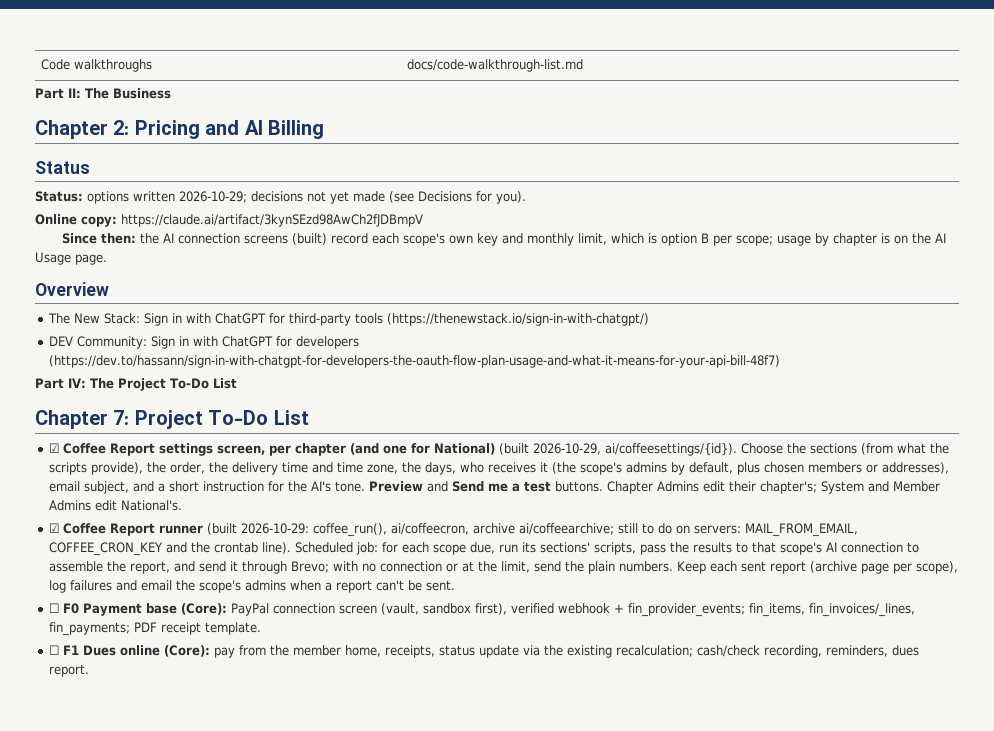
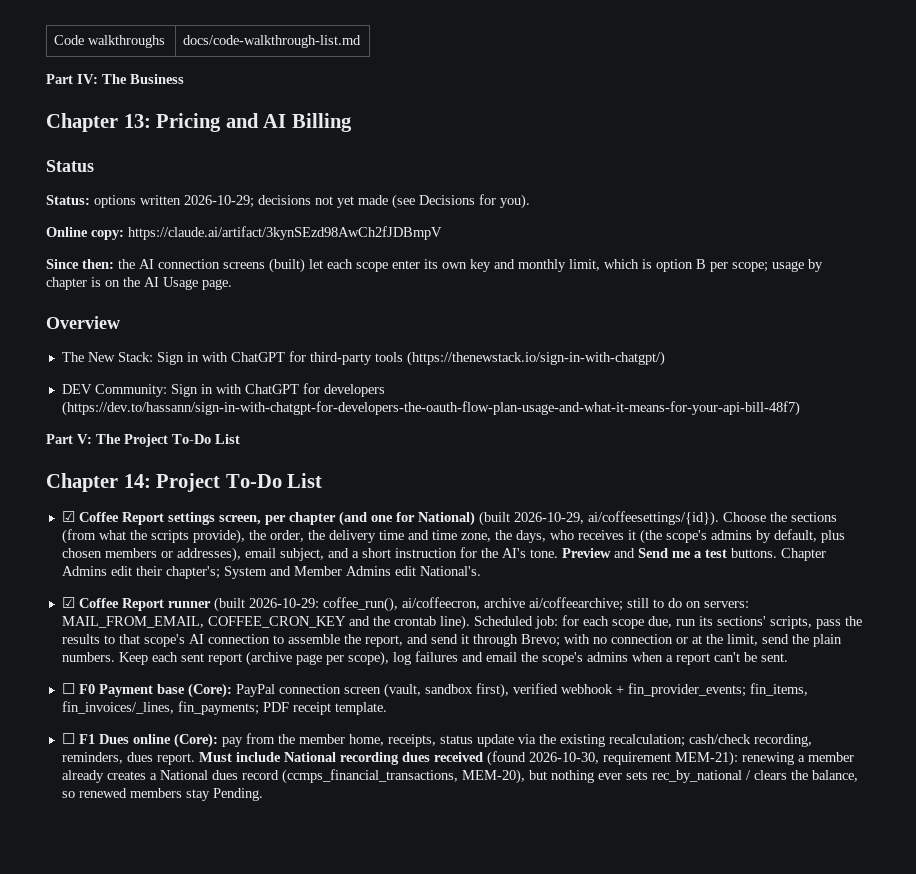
[68,88,81,98] II: -> [77,74,98,84] IV:
[113,120,130,135] 2: -> [123,114,151,128] 13:
[331,233,446,246] record each scope's -> [309,259,438,272] let each scope enter its
[68,378,86,388] IV: -> [77,434,92,444] V:
[113,410,130,425] 7: -> [123,474,151,488] 14:
(89, 670) none -> [198,751,854,766] [61,769,858,784] [61,788,263,801] Must include National recording dues received (found 2026-10-30, requirement MEM-21): renewing a member already creates a National dues record (ccmps_financial_transactions, MEM-20), but nothing ever sets rec_by_national / clears the balance, so renewed members stay Pending.

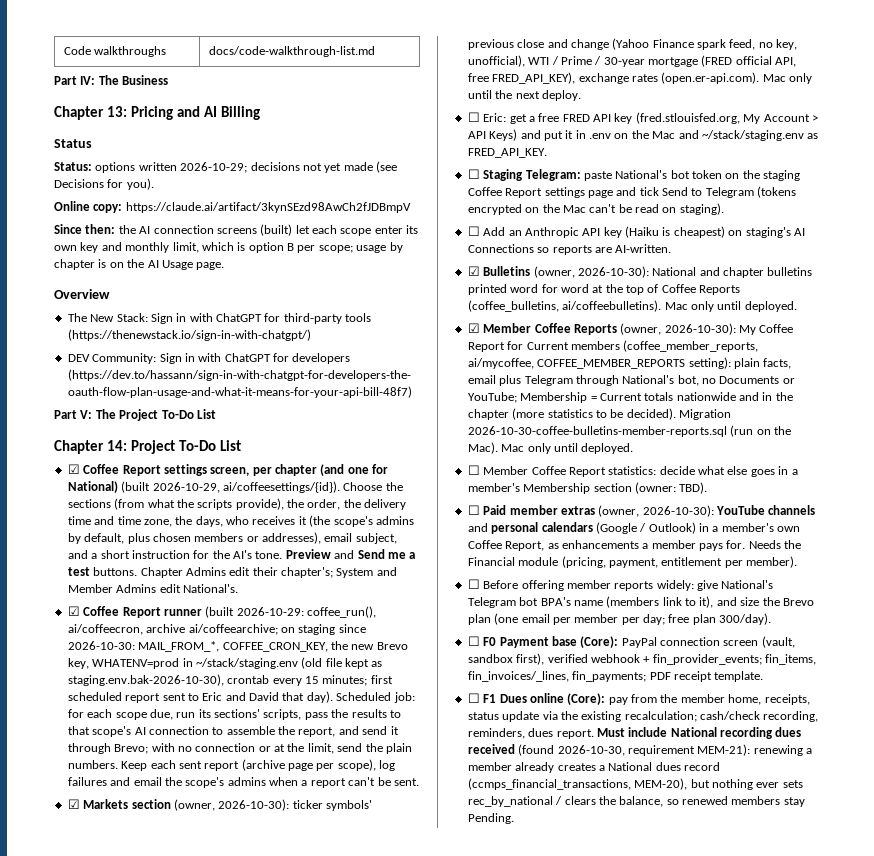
[626,598,749,608] [61,615,470,630] still to do on servers: MAIL_FROM_EMAIL, COFFEE_CRON_KEY and the crontab line). -> [280,624,366,635] [67,641,408,652] [67,657,383,669] [67,674,393,686] [67,691,333,703] on staging since 2026-10-30: MAIL_FROM_*, COFFEE_CRON_KEY, the new Brevo key, WHATENV=prod in ~/stack/staging.env (old file kept as staging.env.bak-2026-10-30), crontab every 15 minutes; first scheduled report sent to Eric and David that day).
(788, 657) none -> [67,799,372,811] [467,38,798,50] [467,55,797,67] [467,72,812,84] [467,90,581,101] [467,112,818,124] [467,129,819,141] [467,148,547,158] [467,169,801,181] [467,186,797,198] [467,203,724,215] [467,226,805,238] [467,244,672,255] [467,266,813,278] [467,284,741,295] [467,300,797,312] [467,323,794,335] [467,340,759,352] [467,357,792,369] [467,375,795,386] [467,392,793,403] [467,408,731,420] [467,425,791,437] [467,442,634,454] [467,465,798,477] [467,482,708,494] [467,505,816,517] [467,522,801,534] [467,540,802,551] [467,556,797,568] [467,579,774,591] [467,596,814,608] [467,613,772,625] // ☑ Markets section (owner, 2026-10-30): ticker symbols' previous close and change (Yahoo Finance spark feed, no key, unofficial), WTI / Prime / 30-year mortgage (FRED official API, free FRED_API_KEY), exchange rates (open.er-api.com). Mac only until the next deploy. // ☐ Eric: get a free FRED API key (fred.stlouisfed.org, My Account > API Keys) and put it in .env on the Mac and ~/stack/staging.env as FRED_API_KEY. // ☐ Staging Telegram: paste National's bot token on the staging Coffee Report settings page and tick Send to Telegram (tokens encrypted on the Mac can't be read on staging). // ☐ Add an Anthropic API key (Haiku is cheapest) on staging's AI Connections so reports are AI-written. // ☑ Bulletins (owner, 2026-10-30): National and chapter bulletins printed word for word at the top of Coffee Reports (coffee_bulletins, ai/coffeebulletins). Mac only until deployed. // ☑ Member Coffee Reports (owner, 2026-10-30): My Coffee Report for Current members (coffee_member_reports, ai/mycoffee, COFFEE_MEMBER_REPORTS setting): plain facts, email plus Telegram through National's bot, no Documents or YouTube; Membership = Current totals nationwide and in the chapter (more statistics to be decided). Migration 2026-10-30-coffee-bulletins-member-reports.sql (run on the Mac). Mac only until deployed. // ☐ Member Coffee Report statistics: decide what else goes in a member's Membership section (owner: TBD). // ☐ Paid member extras (owner, 2026-10-30): YouTube channels and personal calendars (Google / Outlook) in a member's own Coffee Report, as enhancements a member pays for. Needs the Financial module (pricing, payment, entitlement per member). // ☐ Before offering member reports widely: give National's Telegram bot BPA's name (members link to it), and size the Brevo plan (one email per member per day; free plan 300/day).

